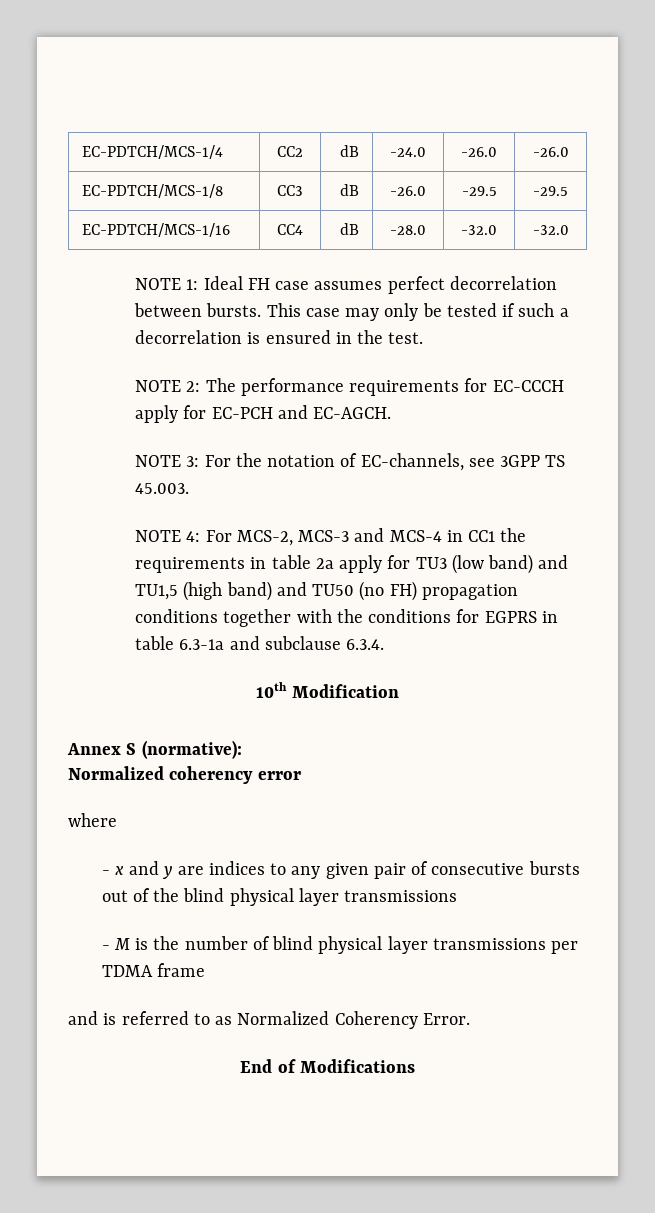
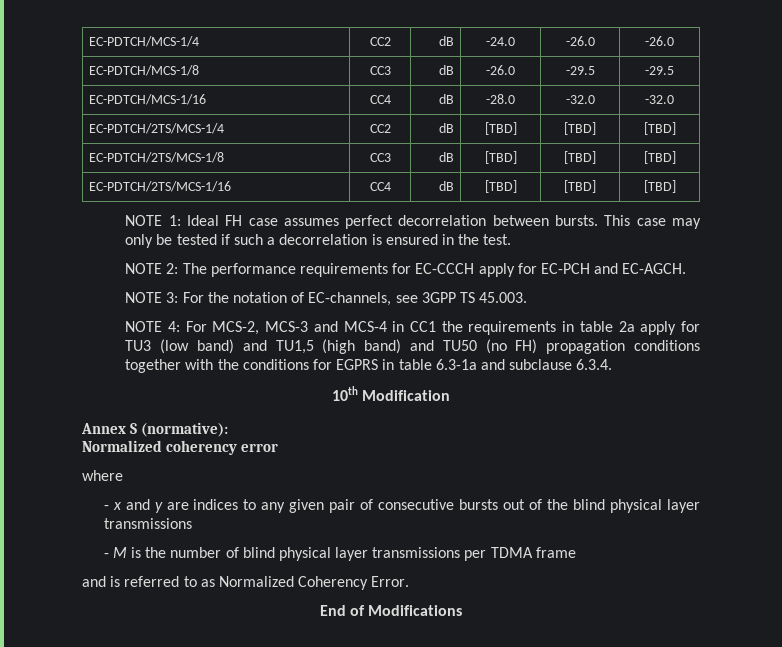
(569, 230) none -> [88,123,224,134] [369,124,391,133] [439,123,455,133] [484,122,517,135] [564,122,596,135] [643,122,676,135] [88,152,224,163] [369,153,391,162] [439,152,455,162] [484,151,517,164] [564,151,596,164] [643,151,676,164] [88,181,231,192] [369,182,391,191] [439,181,455,191] [484,180,517,193] [564,180,596,193] [643,180,676,193] // EC-PDTCH/2TS/MCS-1/4 | CC2 | dB | [TBD] | [TBD] | [TBD] // EC-PDTCH/2TS/MCS-1/8 | CC3 | dB | [TBD] | [TBD] | [TBD] // EC-PDTCH/2TS/MCS-1/16 | CC4 | dB | [TBD] | [TBD] | [TBD]

